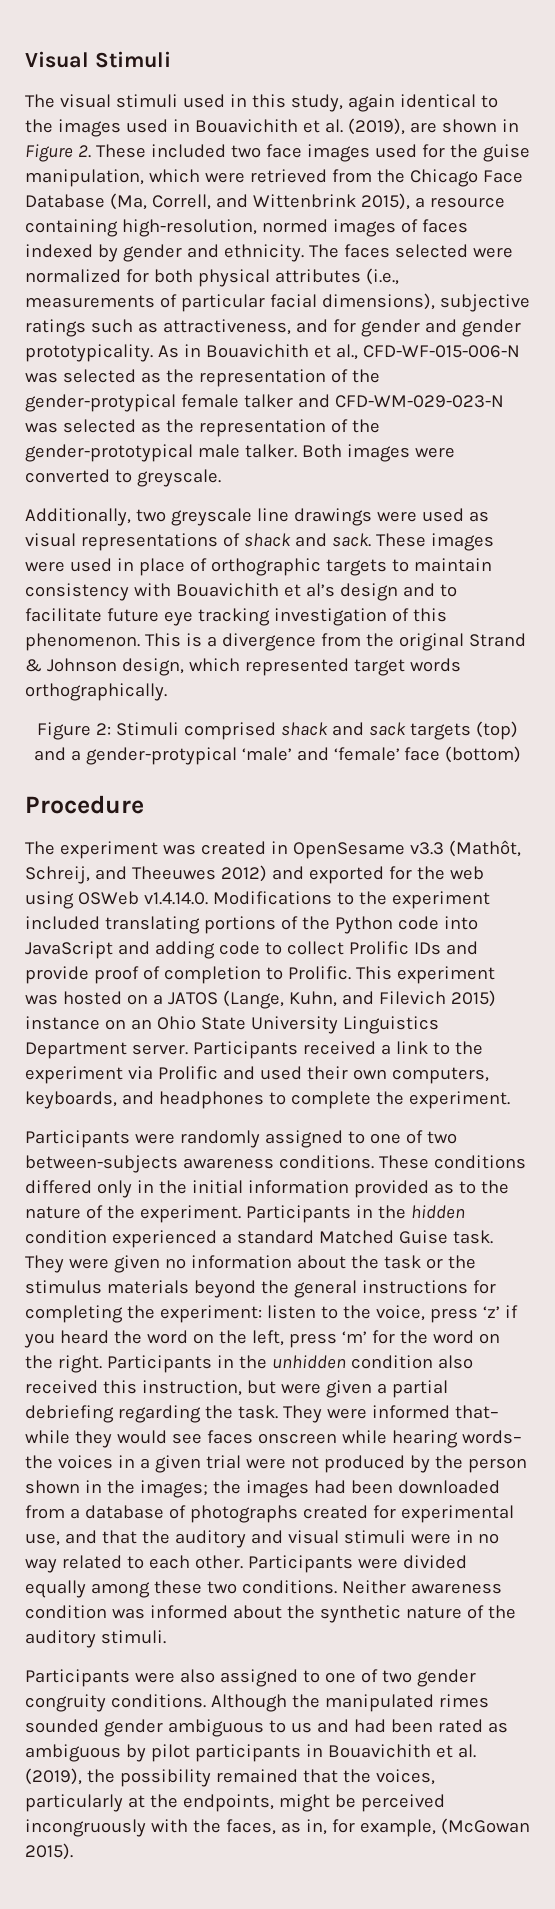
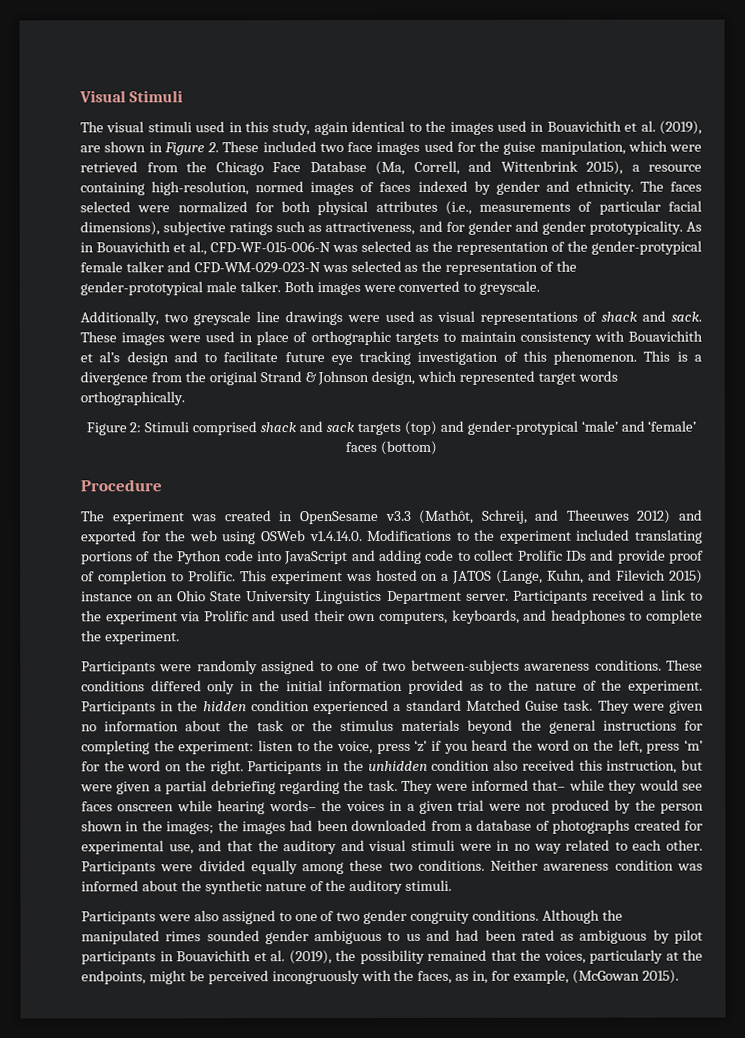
[70,750,81,761] a -> (464, 426) none
[404,747,441,761] face -> [345,441,378,453] faces

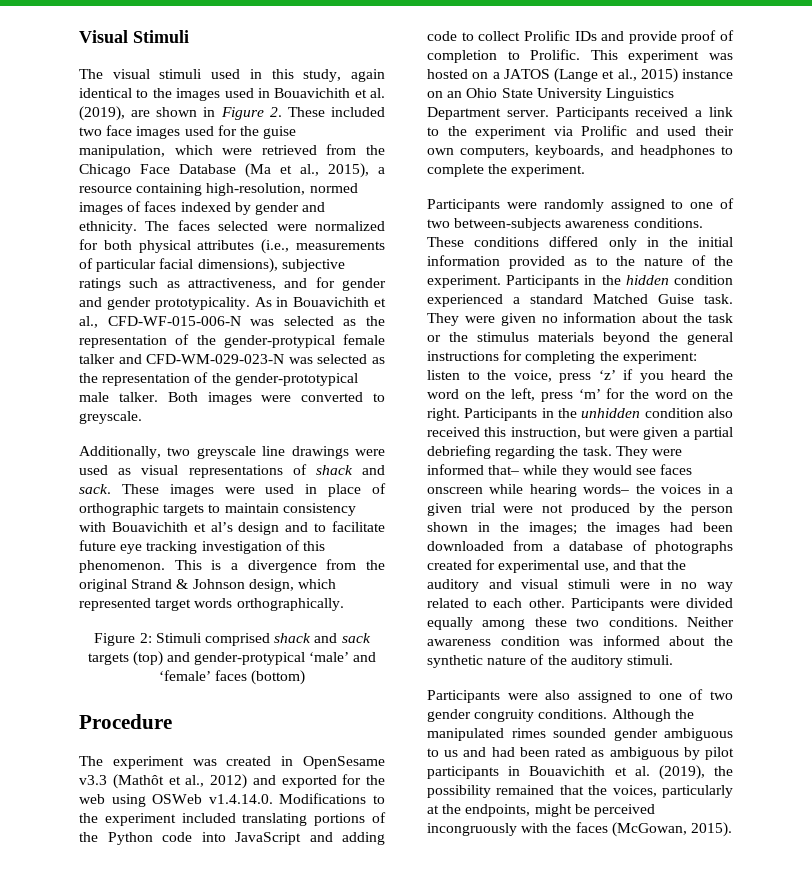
[375,160,578,175] (Ma, Correll, and Wittenbrink -> [245,163,319,178] (Ma et al.,
[418,509,630,524] (Mathôt, Schreij, and Theeuwes -> [112,774,205,789] (Mathôt et al.,
[496,569,667,584] (Lange, Kuhn, and Filevich -> [554,68,637,83] (Lange et al.,
[417,969,640,984] faces, as in, for example, (McGowan -> [575,822,687,837] faces (McGowan,

